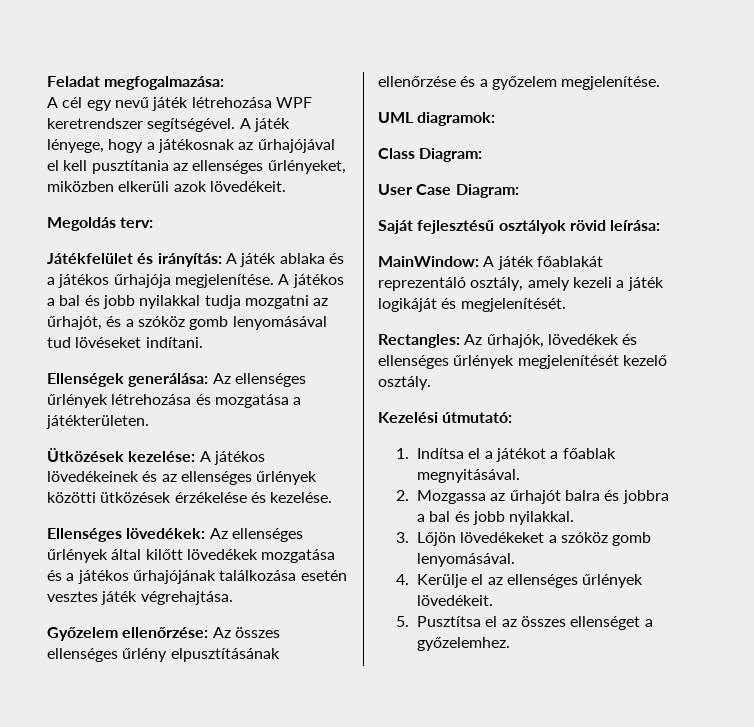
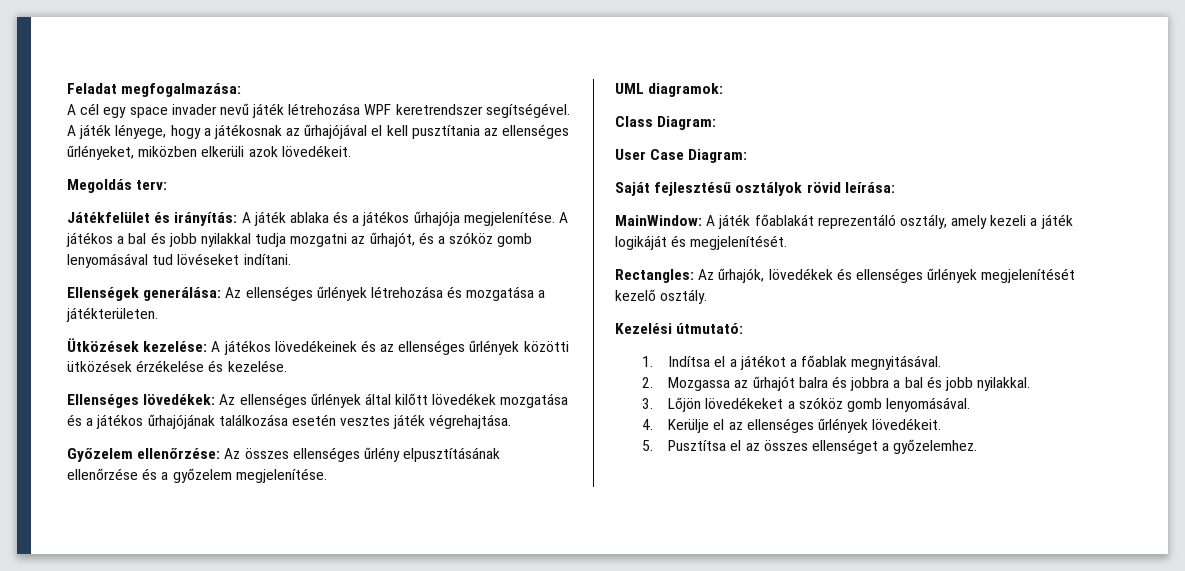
(112, 105) none -> [129,104,217,118] space invader

